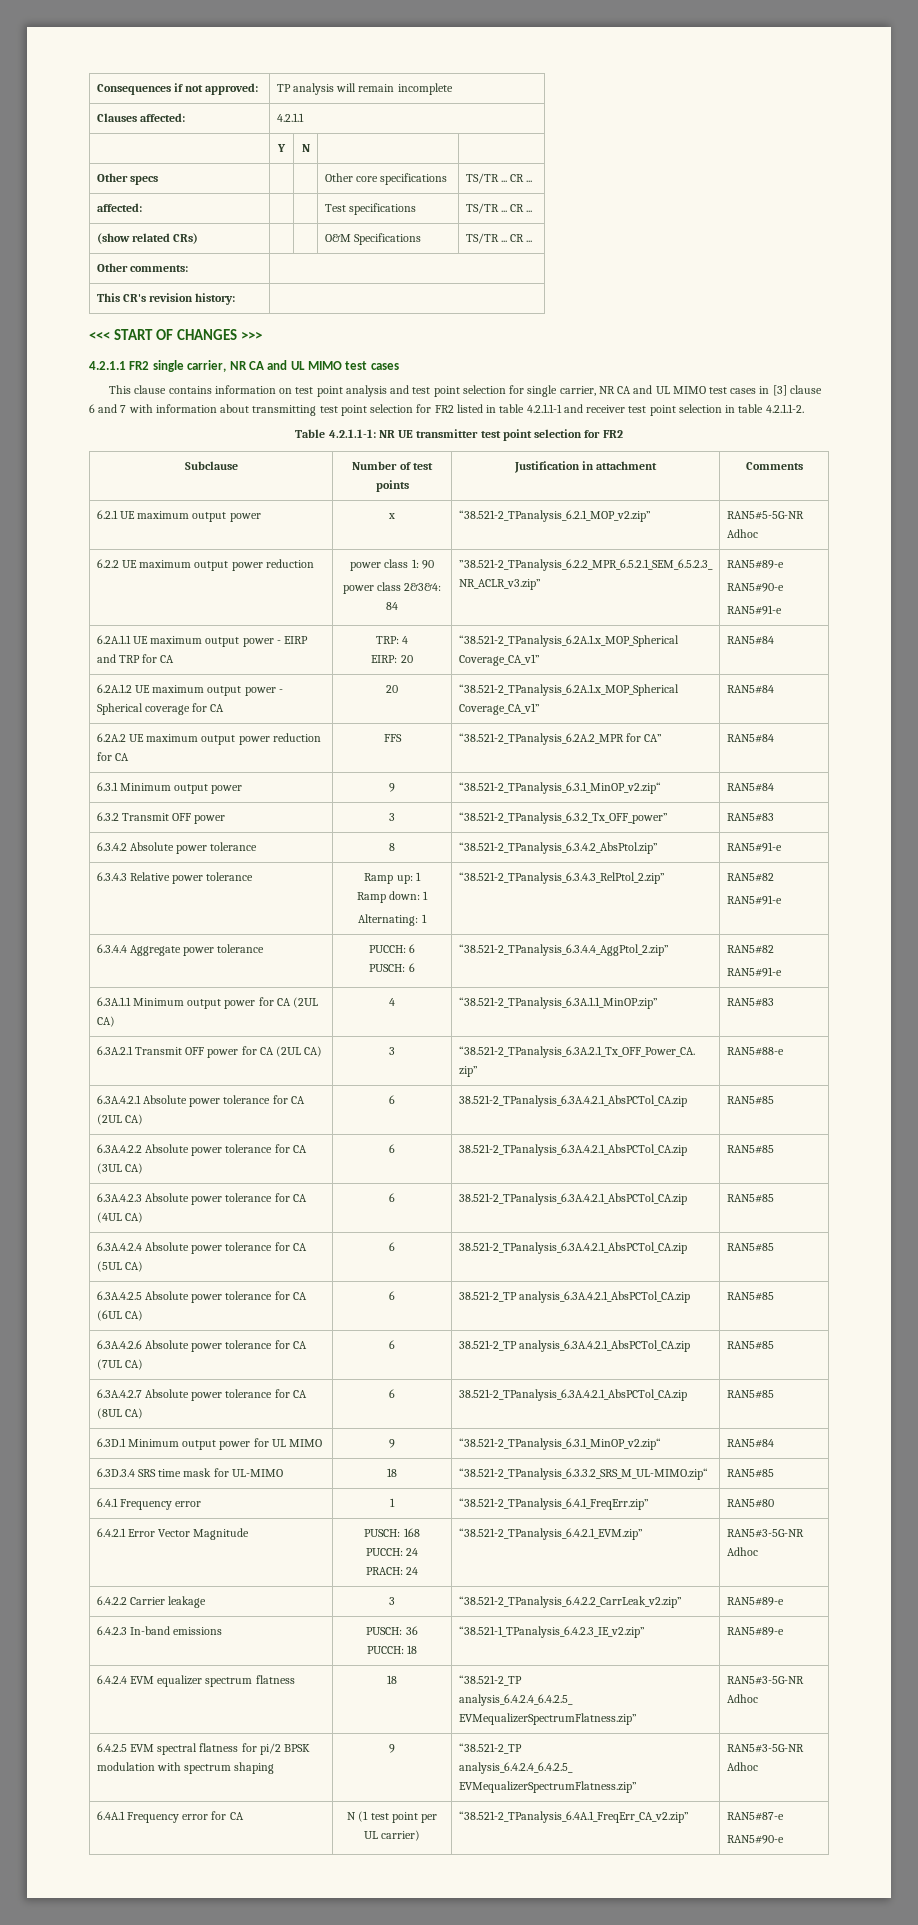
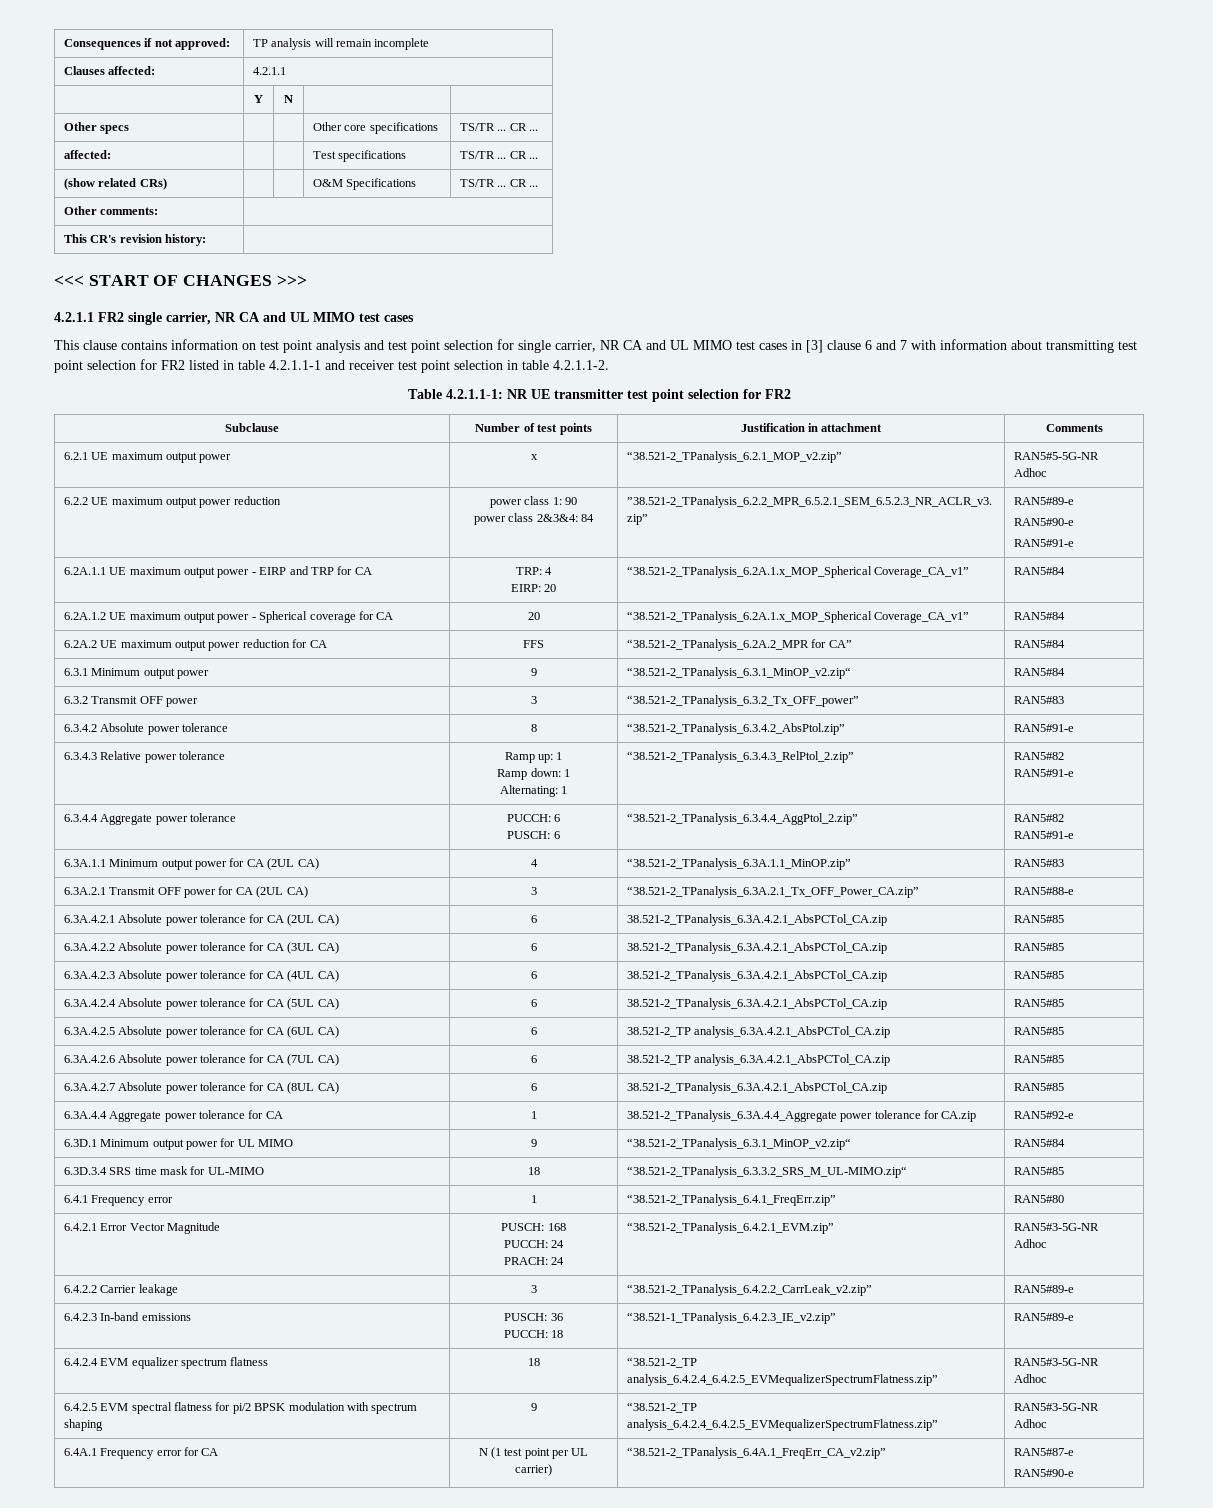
(774, 1394) none -> [63,1110,283,1122] [530,1111,537,1119] [626,1110,977,1122] [1013,1111,1074,1119] // 6.3A.4.4 Aggregate power tolerance for CA | 1 | 38.521-2_TPanalysis_6.3A.4.4_Aggregate power tolerance for CA.zip | RAN5#92-e

